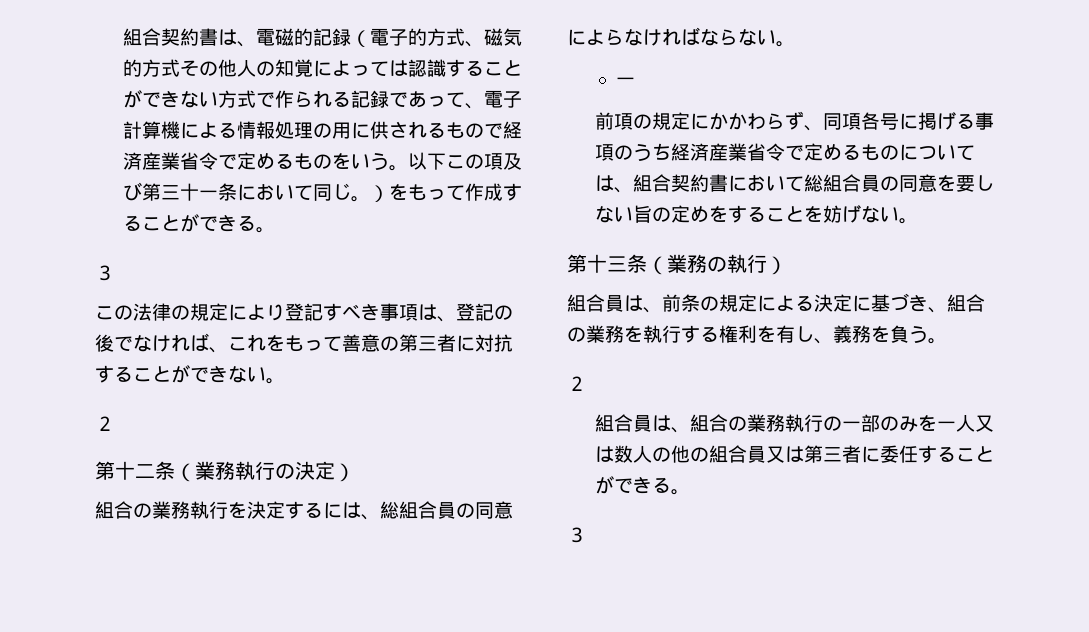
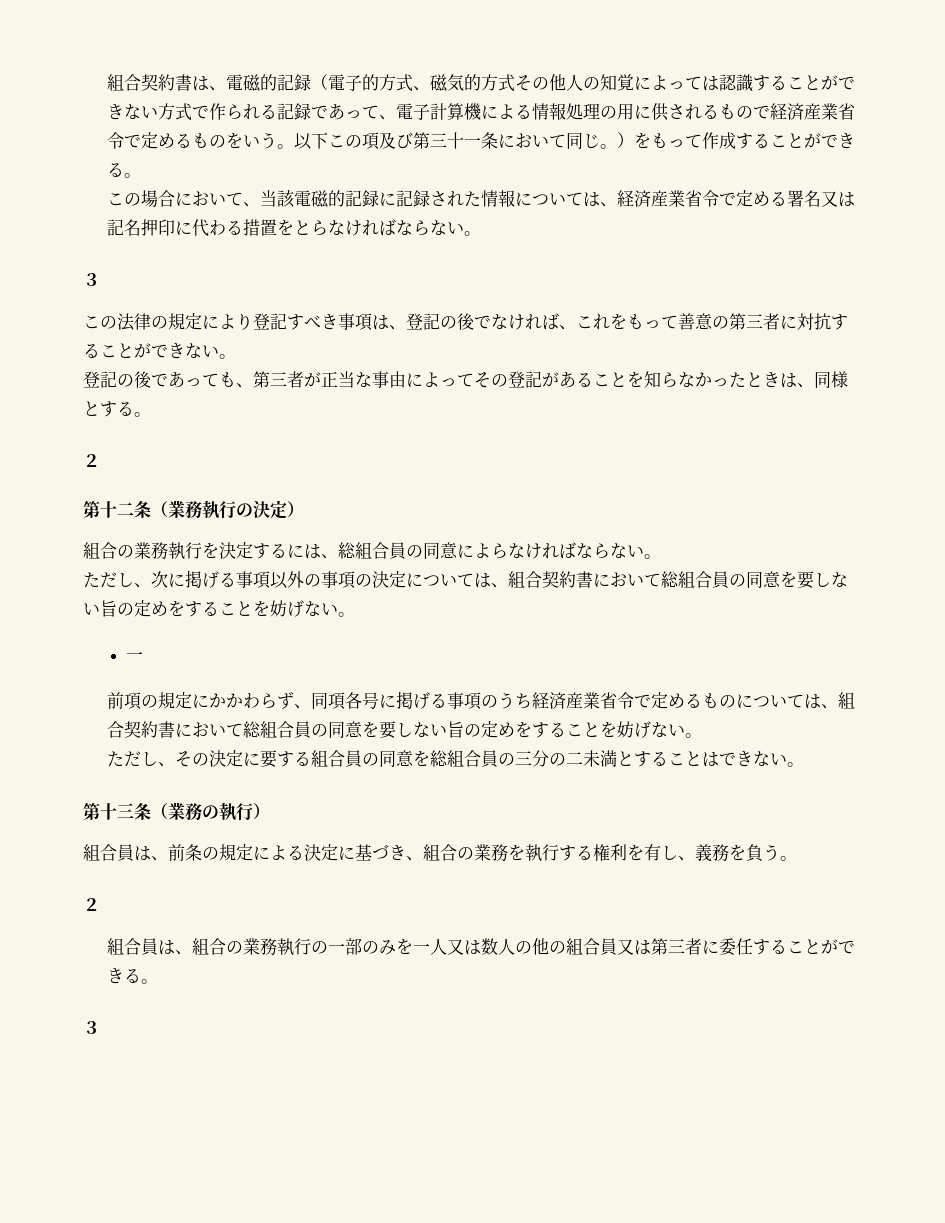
(275, 230) none -> [107,190,856,208] [107,219,482,237] // この場合において、当該電磁的記録に記録された情報については、経済産業省令で定める署名又は記名押印に代わる措置をとらなければならない。
(285, 381) none -> [83,371,848,388] [83,401,151,417] // 登記の後であっても、第三者が正当な事由によってその登記があることを知らなかったときは、同様とする。
(795, 44) none -> [83,570,848,589] [83,600,355,617] // ただし、次に掲げる事項以外の事項の決定については、組合契約書において総組合員の同意を要しない旨の定めをすることを妨げない。
(918, 221) none -> [107,750,805,768] // ただし、その決定に要する組合員の同意を総組合員の三分の二未満とすることはできない。

